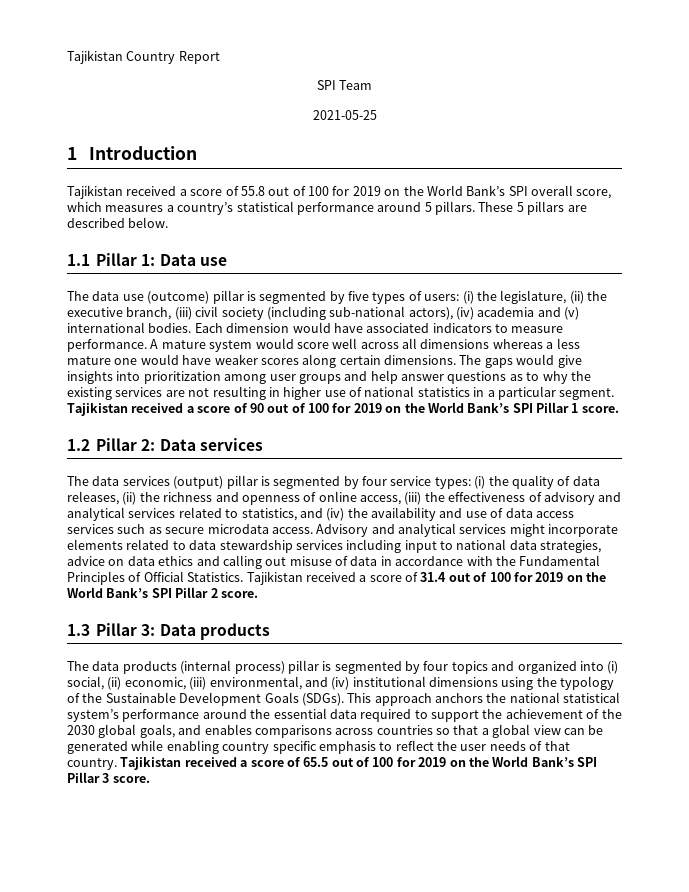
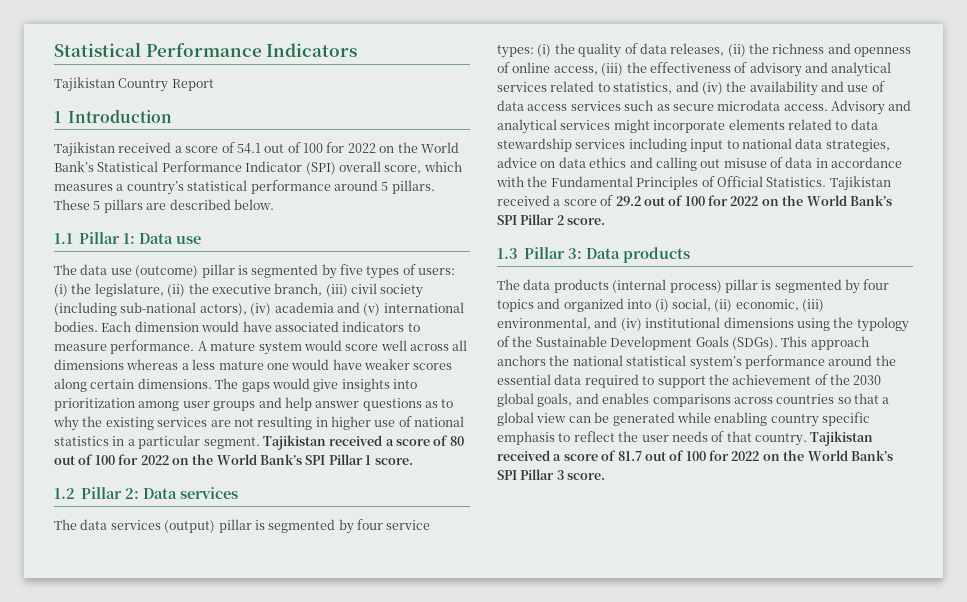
(67, 57) none -> [54,42,358,57] Statistical Performance Indicators //
[316,80,373,90] [312,110,377,120] // SPI Team // 2021-05-25 -> (214, 85) none
[240,185,528,196] 55.8 out of 100 for 2019 on the World Bank’s SPI -> [236,142,459,154] [54,161,336,175] 54.1 out of 100 for 2022 on the World Bank’s Statistical Performance Indicator (SPI)
[249,403,382,413] 90 out of 100 for 2019 -> [449,436,464,446] [54,454,169,465] 80 out of 100 for 2022
[420,572,564,582] 31.4 out of 100 for 2019 -> [615,195,759,206] 29.2 out of 100 for 2022
[303,757,447,767] 65.5 out of 100 for 2019 -> [617,450,760,461] 81.7 out of 100 for 2022

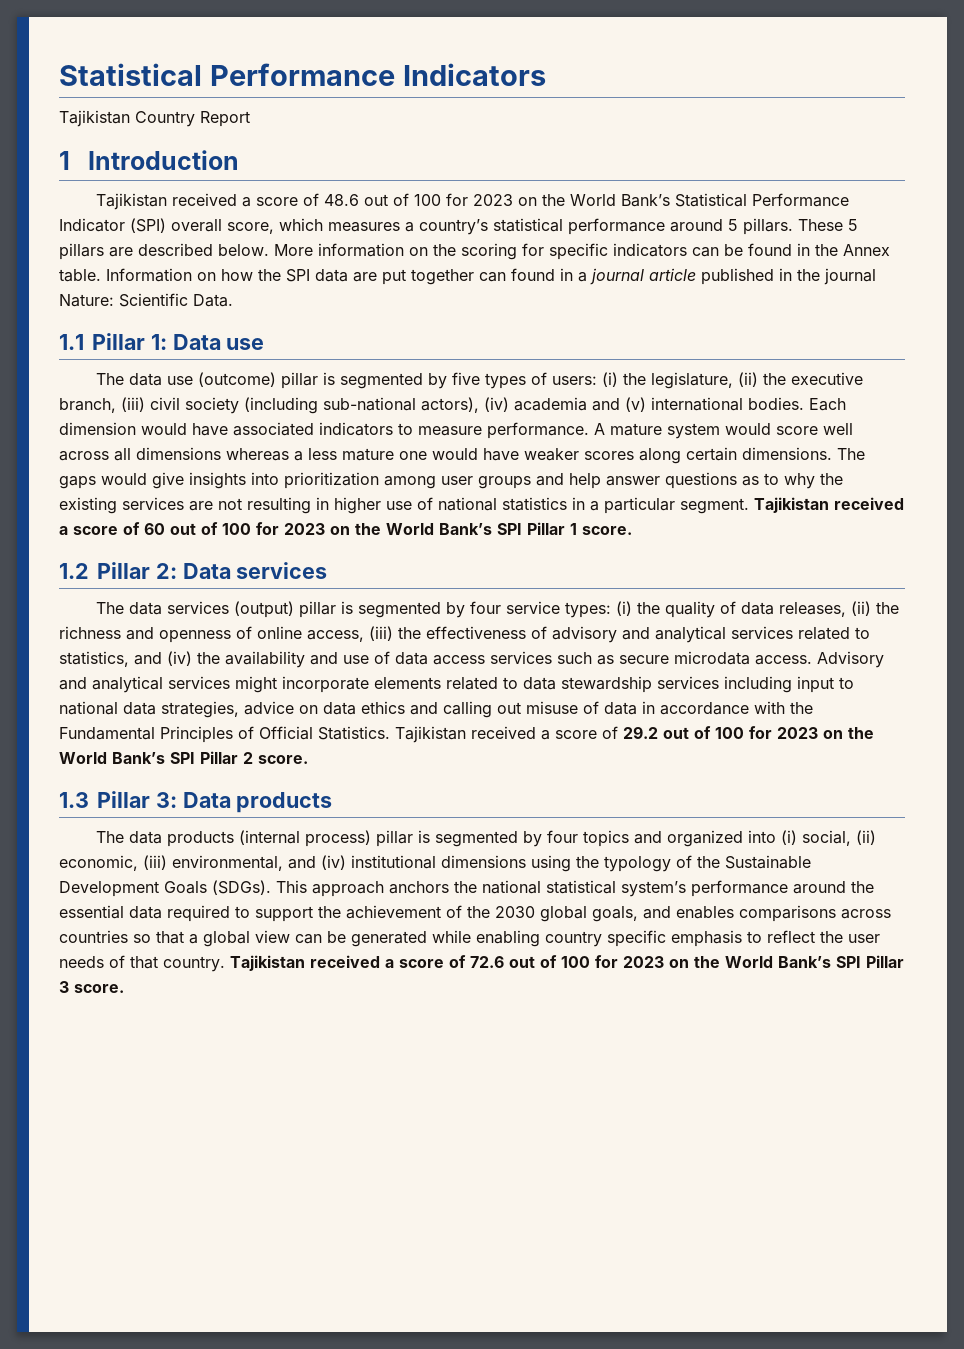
[236,142,376,154] 54.1 out of 100 for 2022 -> [323,193,513,206] 48.6 out of 100 for 2023
(274, 204) none -> [274,243,890,260] [59,268,876,285] [59,293,233,307] More information on the scoring for specific indicators can be found in the Annex table. Information on how the SPI data are put together can found in a journal article published in the journal Nature: Scientific Data.
[449,436,464,446] [54,454,169,465] 80 out of 100 for 2022 -> [144,522,325,535] 60 out of 100 for 2023
[730,196,759,206] 2022 -> [777,727,818,739] 2023
[617,450,760,461] 81.7 out of 100 for 2022 -> [470,955,664,968] 72.6 out of 100 for 2023

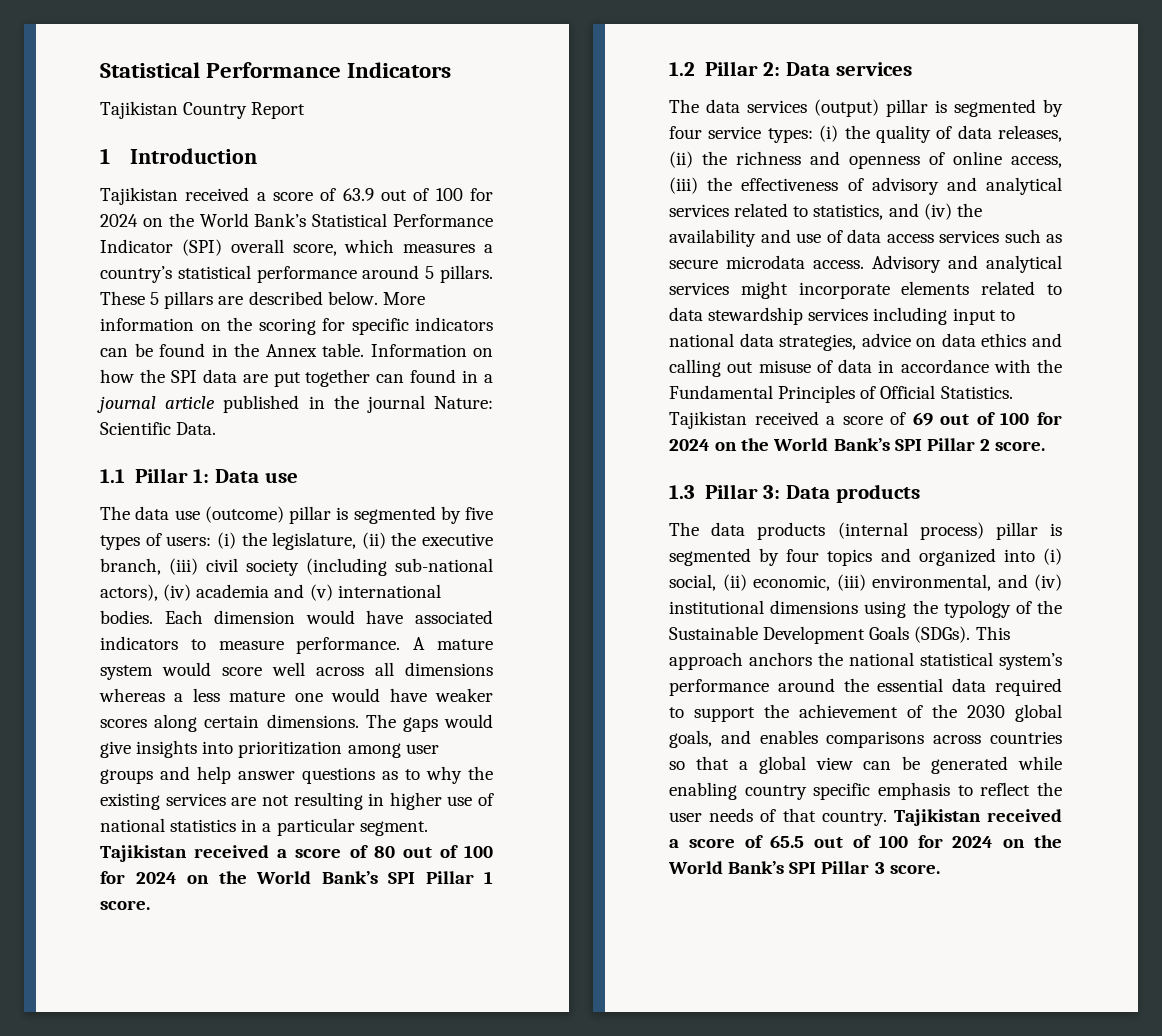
[323,193,513,206] 48.6 out of 100 for 2023 -> [342,188,493,201] [100,214,138,227] 63.9 out of 100 for 2024
[144,522,325,535] 60 out of 100 for 2023 -> [373,845,493,858] [100,871,177,884] 80 out of 100 for 2024
[623,726,818,739] 29.2 out of 100 for 2023 -> [912,412,1062,426] [669,439,710,451] 69 out of 100 for 2024
[470,955,664,968] 72.6 out of 100 for 2023 -> [770,835,994,848] 65.5 out of 100 for 2024

